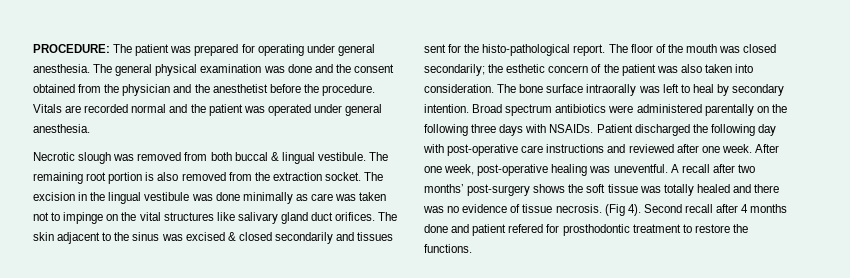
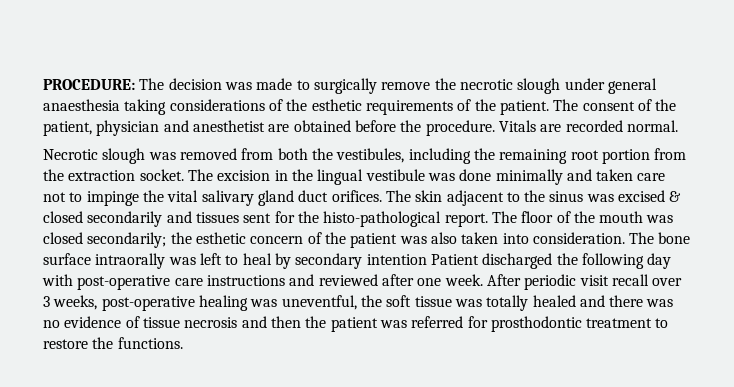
[135,44,375,56] [33,64,394,76] [33,84,268,96] patient was prepared for operating under general anesthesia. The general physical examination was done and the consent obtained from the physician and the anesthetist -> [168,78,657,94] [43,99,677,115] [43,120,351,136] decision was made to surgically remove the necrotic slough under general anaesthesia taking considerations of the esthetic requirements of the patient. The consent of the patient, physician and anesthetist are obtained
[131,104,383,116] [33,124,90,133] normal and the patient was operated under general anesthesia. -> [626,120,678,132] normal.
[234,152,389,164] [33,172,226,184] buccal & lingual vestibule. The remaining root portion is also removed -> [311,148,650,164] the vestibules, including the remaining root portion
[295,192,387,201] as care was taken -> [566,169,666,181] and taken care
[106,214,119,221] on -> (139, 198) none
[163,212,235,221] structures like -> (199, 196) none
[424,104,787,116] [424,124,594,136] intention. Broad spectrum antibiotics were administered parentally on the following three days with NSAIDs. -> [366,254,427,265] intention
[424,164,755,176] [424,184,566,196] one week, post-operative healing was uneventful. A recall after two months’ post-surgery shows -> [524,274,683,290] [43,295,357,311] periodic visit recall over 3 weeks, post-operative healing was uneventful,
[555,204,788,216] [424,224,544,236] necrosis. (Fig 4). Second recall after 4 months done and patient refered -> [184,316,464,332] necrosis and then the patient was referred

